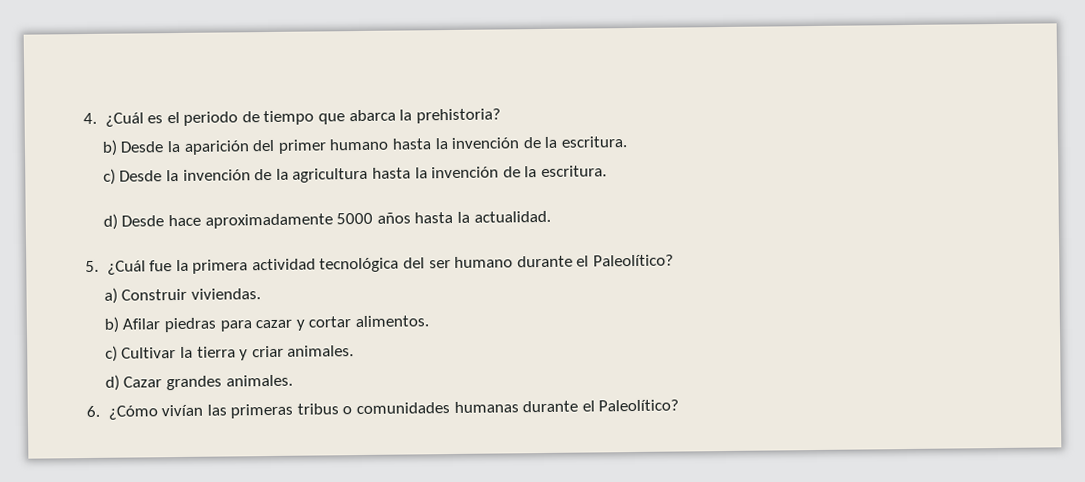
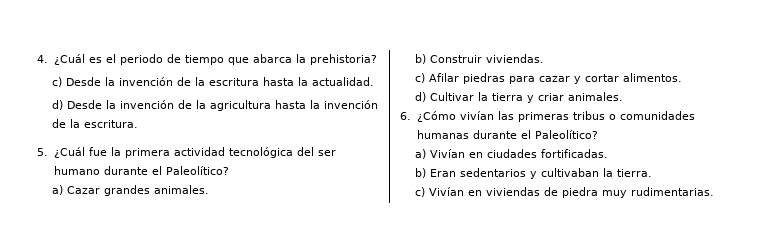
[101,136,627,156] [102,168,116,185] b) Desde la aparición del primer humano hasta la invención de la escritura. // c) -> [51,77,374,87] [51,100,63,110] c) Desde la invención de la escritura hasta la actualidad. // d)
[102,210,551,230] // d) Desde hace aproximadamente 5000 años hasta la actualidad. -> (138, 124) none
(118, 295) none -> [66,185,209,196] [414,54,426,64] Cazar grandes animales. // b)
[103,316,119,333] b) -> [414,73,425,83] c)
[104,345,118,362] c) -> [414,92,426,102] d)
[104,374,293,391] // d) Cazar grandes animales. -> (623, 96) none
(680, 405) none -> [414,149,608,159] [414,168,652,179] [414,187,714,198] // a) Vivían en ciudades fortificadas. // b) Eran sedentarios y cultivaban la tierra. // c) Vivían en viviendas de piedra muy rudimentarias.

